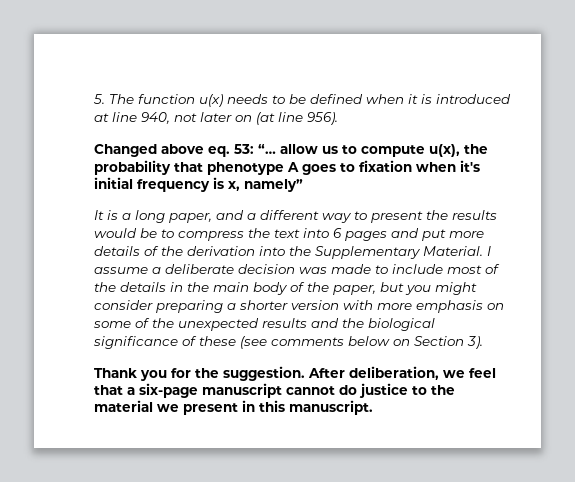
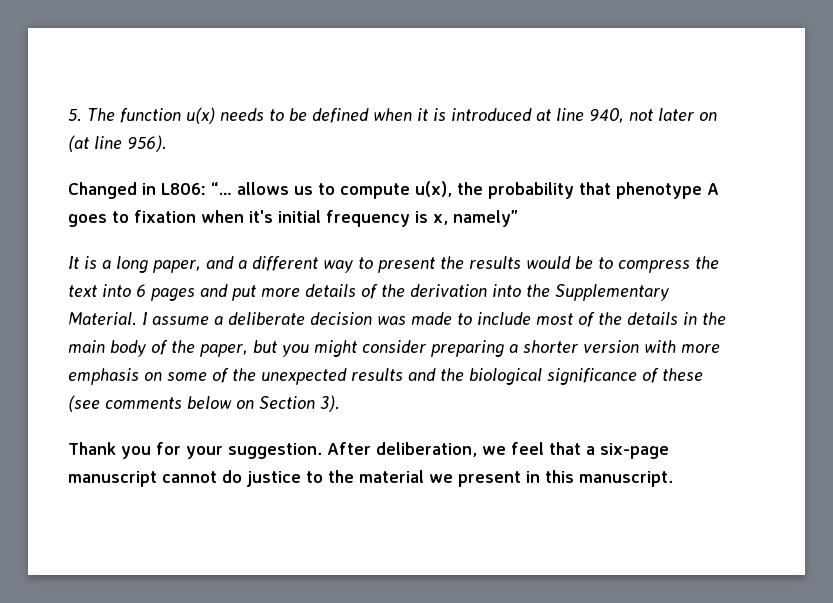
[161,144,318,157] above eq. 53: “… allow -> [142,182,289,195] in L806: “… allows
[195,368,219,378] the -> [186,446,223,459] your

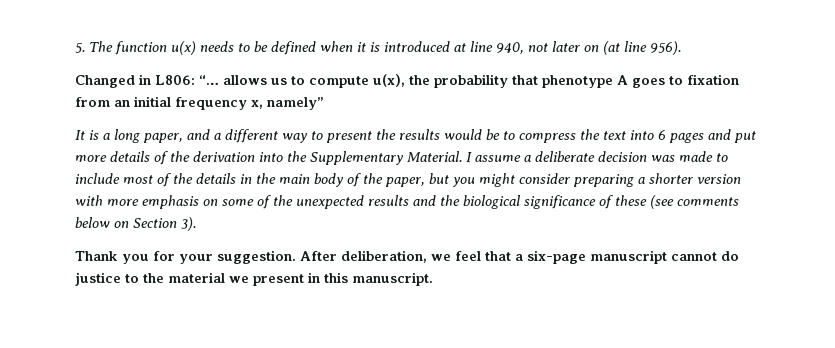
[201,210,273,223] when it's -> [75,97,130,107] from an
[415,211,428,223] is -> (247, 103) none

